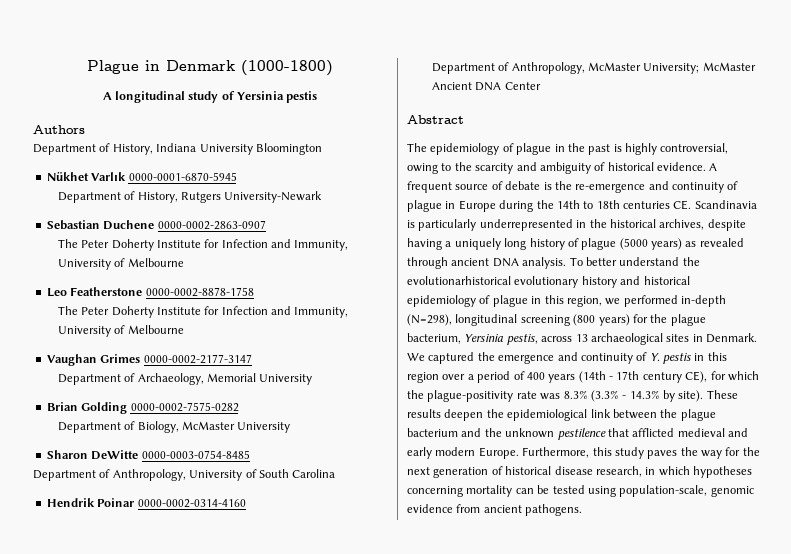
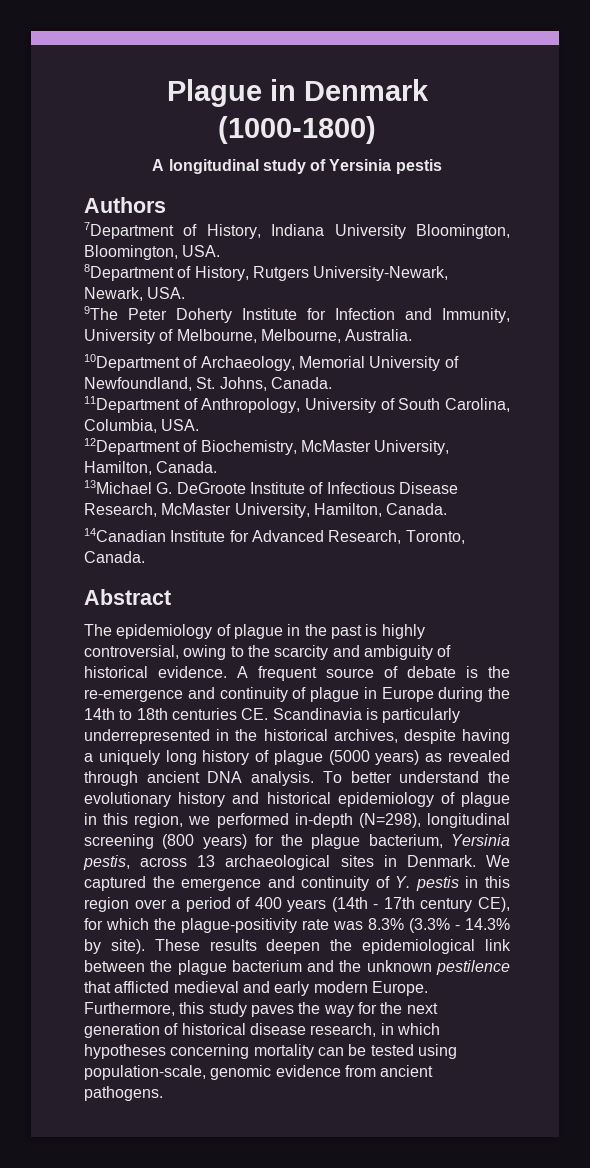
[33,144,96,155] Department -> [84,222,174,239] 7Department
[255,143,322,155] [46,172,237,181] [57,191,323,203] [46,220,266,230] [57,239,349,251] [57,258,184,270] [46,287,254,297] [57,306,349,318] [57,325,184,337] [46,354,252,366] [57,373,313,385] [46,402,239,414] [57,421,291,433] [46,450,250,460] [33,470,96,481] Bloomington // Nükhet Varlık 0000-0001-6870-5945 // Department of History, Rutgers University-Newark // Sebastian Duchene 0000-0002-2863-0907 // The Peter Doherty Institute for Infection and Immunity, University of Melbourne // Leo Featherstone 0000-0002-8878-1758 // The Peter Doherty Institute for Infection and Immunity, University of Melbourne // Vaughan Grimes 0000-0002-2177-3147 // Department of Archaeology, Memorial University // Brian Golding 0000-0002-7575-0282 // Department of Biology, McMaster University // Sharon DeWitte 0000-0003-0754-8485 // Department -> [416,224,511,239] [84,245,221,260] [84,264,449,281] [84,287,186,301] [84,306,510,323] [84,329,413,344] [84,354,459,371] [84,377,332,391] [84,396,180,413] Bloomington, Bloomington, USA. // 8Department of History, Rutgers University-Newark, Newark, USA. // 9The Peter Doherty Institute for Infection and Immunity, University of Melbourne, Melbourne, Australia. // 10Department of Archaeology, Memorial University of Newfoundland, St. Johns, Canada. // 11Department
[292,469,336,478] [46,498,246,508] [431,62,756,74] [431,82,541,91] Carolina // Hendrik Poinar 0000-0002-0314-4160 // Department of Anthropology, McMaster University; McMaster Ancient DNA Center -> [445,398,511,412] [84,419,200,433] [84,438,450,455] [84,461,218,475] [84,480,458,494] [84,503,448,518] [84,528,465,544] [84,551,145,563] Carolina, Columbia, USA. // 12Department of Biochemistry, McMaster University, Hamilton, Canada. // 13Michael G. DeGroote Institute of Infectious Disease Research, McMaster University, Hamilton, Canada. // 14Canadian Institute for Advanced Research, Toronto, Canada.
[407,276,511,285] evolutionarhistorical -> (511, 777) none

